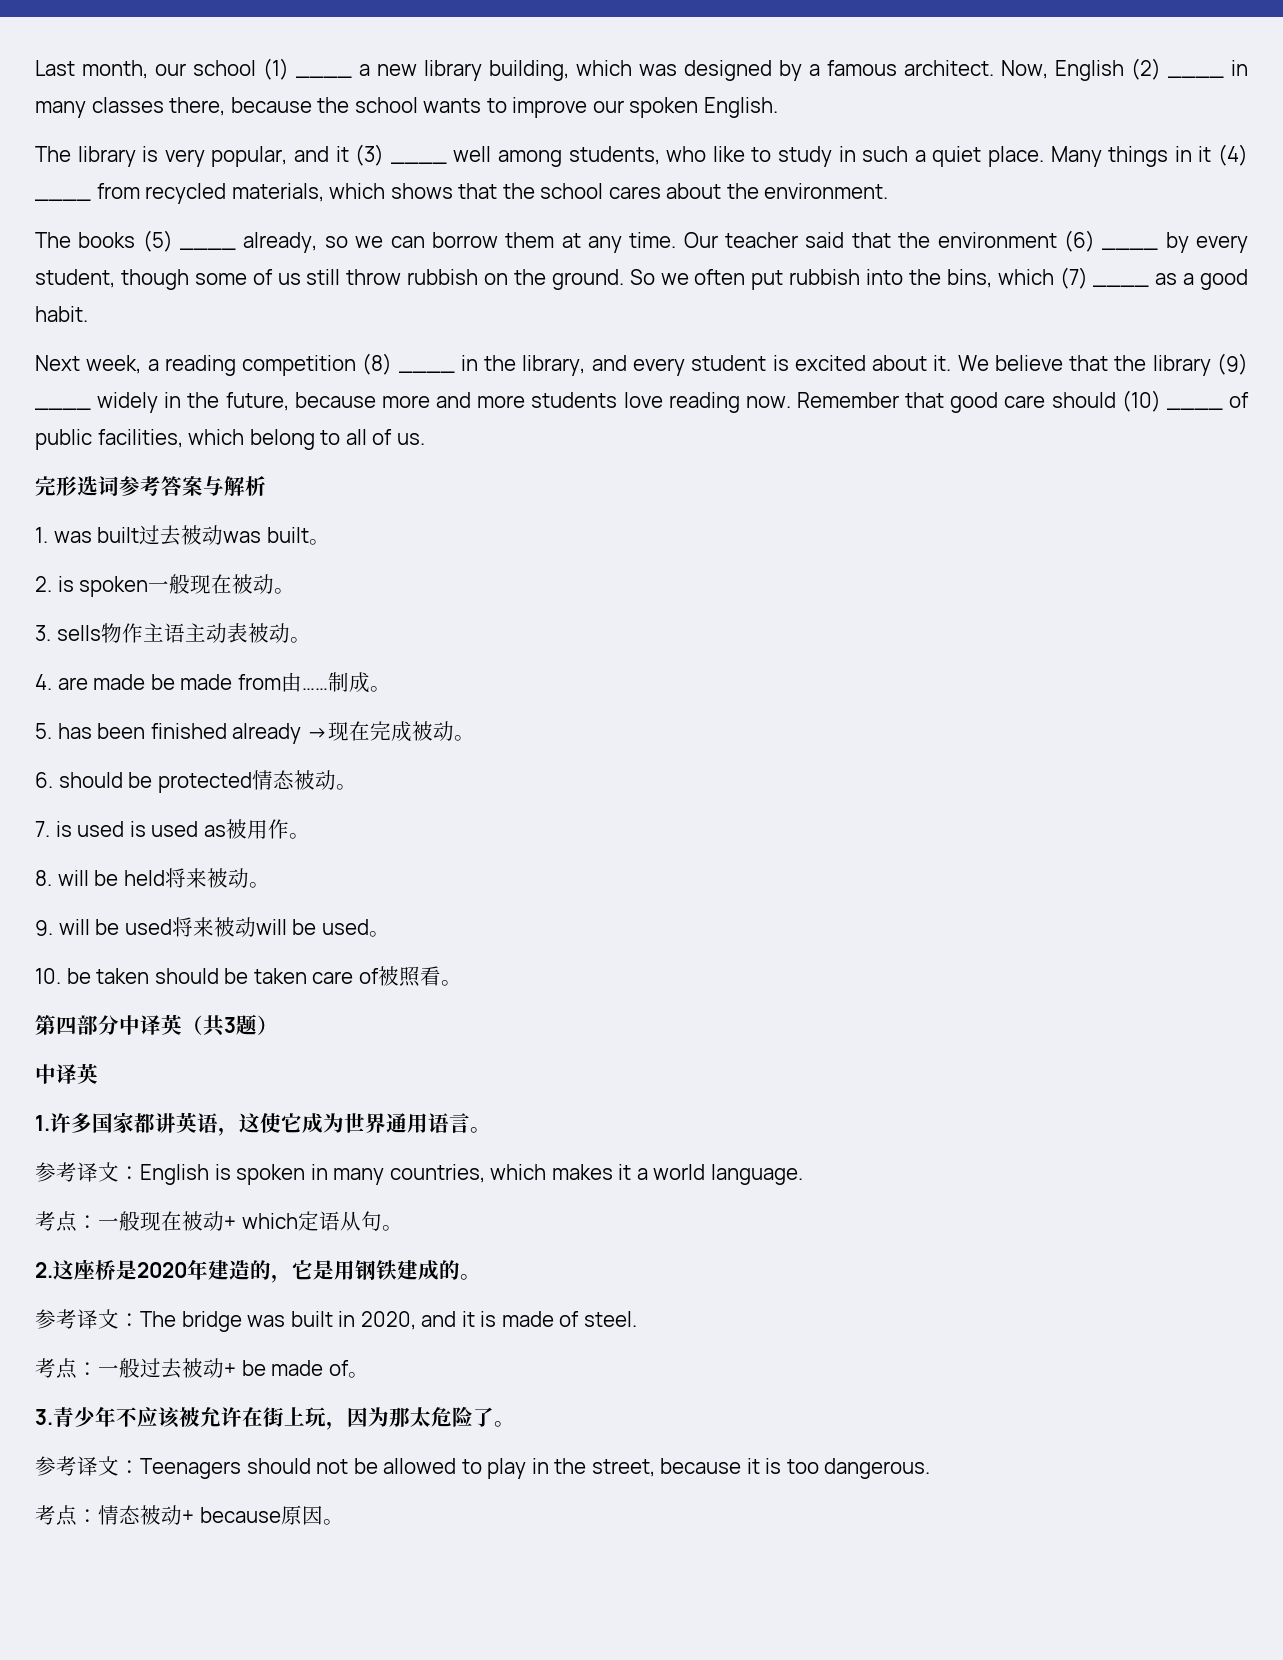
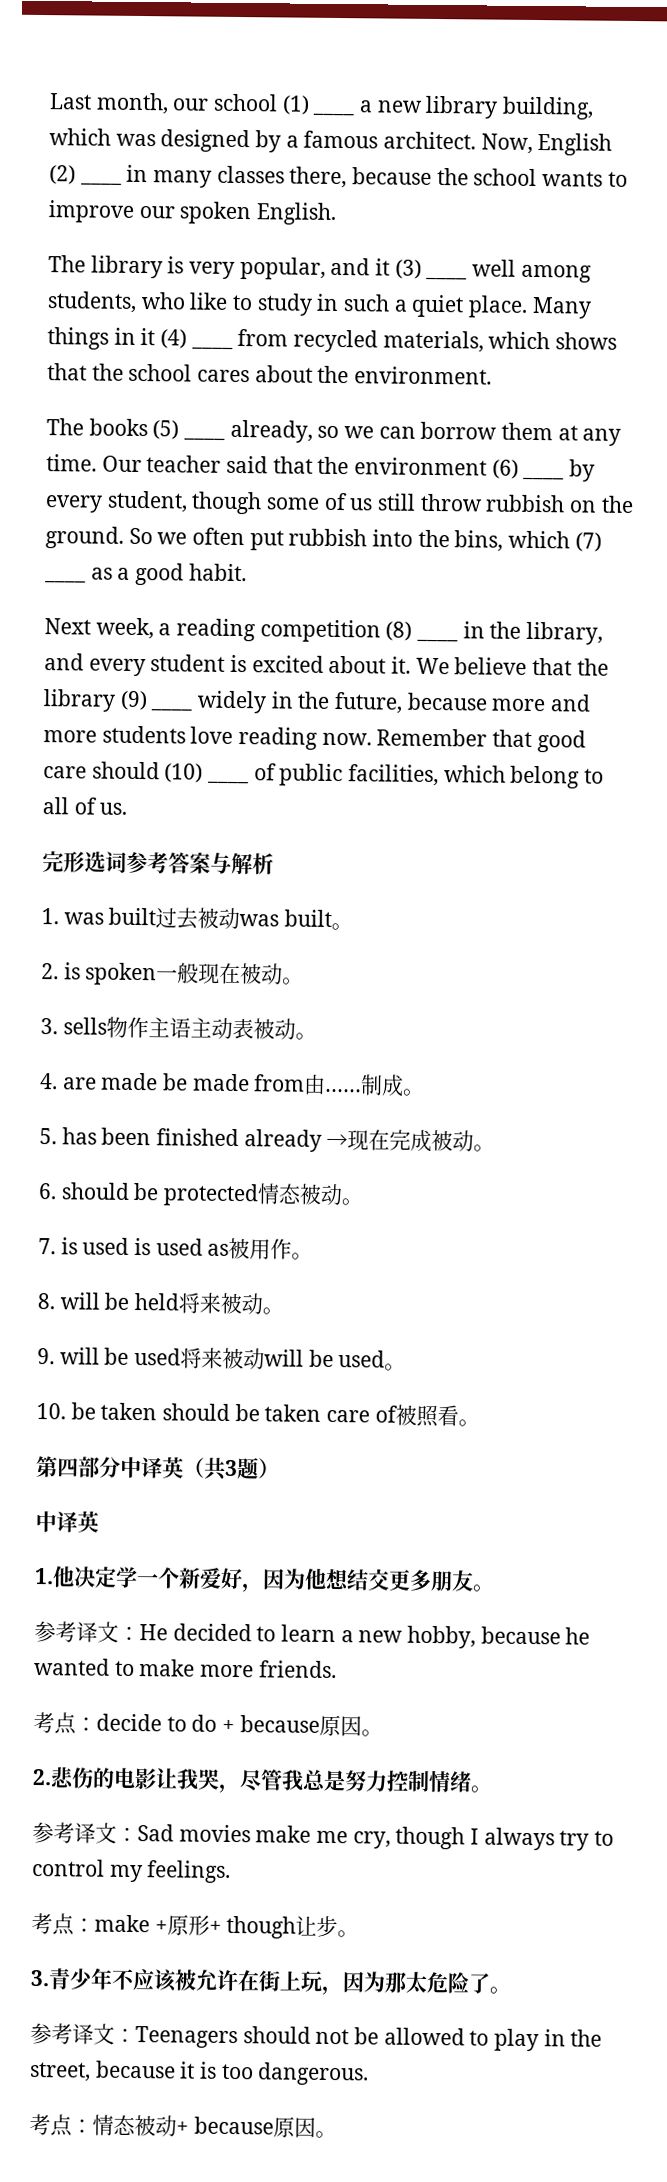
[50,1112,491,1136] [35,1162,803,1185] [35,1211,403,1232] [35,1259,481,1283] [35,1309,637,1332] [35,1358,349,1379] 许多国家都讲英语，这使它成为世界通用语言。 // 参考译文：English is spoken in many countries, which makes it a world language. // 考点：一般现在被动+ which定语从句。 // 2.这座桥是2020年建造的，它是用钢铁建成的。 // 参考译文：The bridge was built in 2020, and it is made of steel. // 考点：一般过去被动+ be made of -> [52,1565,495,1593] [34,1621,591,1649] [34,1657,337,1679] [33,1711,383,1737] [32,1766,492,1794] [32,1821,615,1851] [32,1858,232,1884] [31,1912,339,1939] 他决定学一个新爱好，因为他想结交更多朋友。 // 参考译文：He decided to learn a new hobby, because he wanted to make more friends. // 考点：decide to do + because原因。 // 2.悲伤的电影让我哭，尽管我总是努力控制情绪。 // 参考译文：Sad movies make me cry, though I always try to control my feelings. // 考点：make +原形+ though让步

